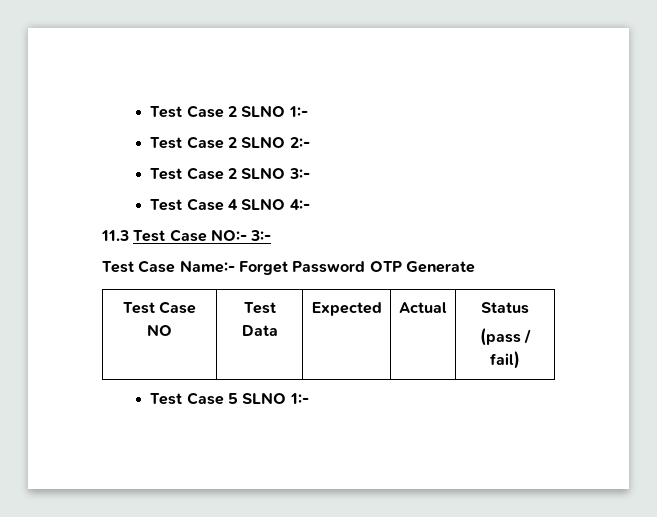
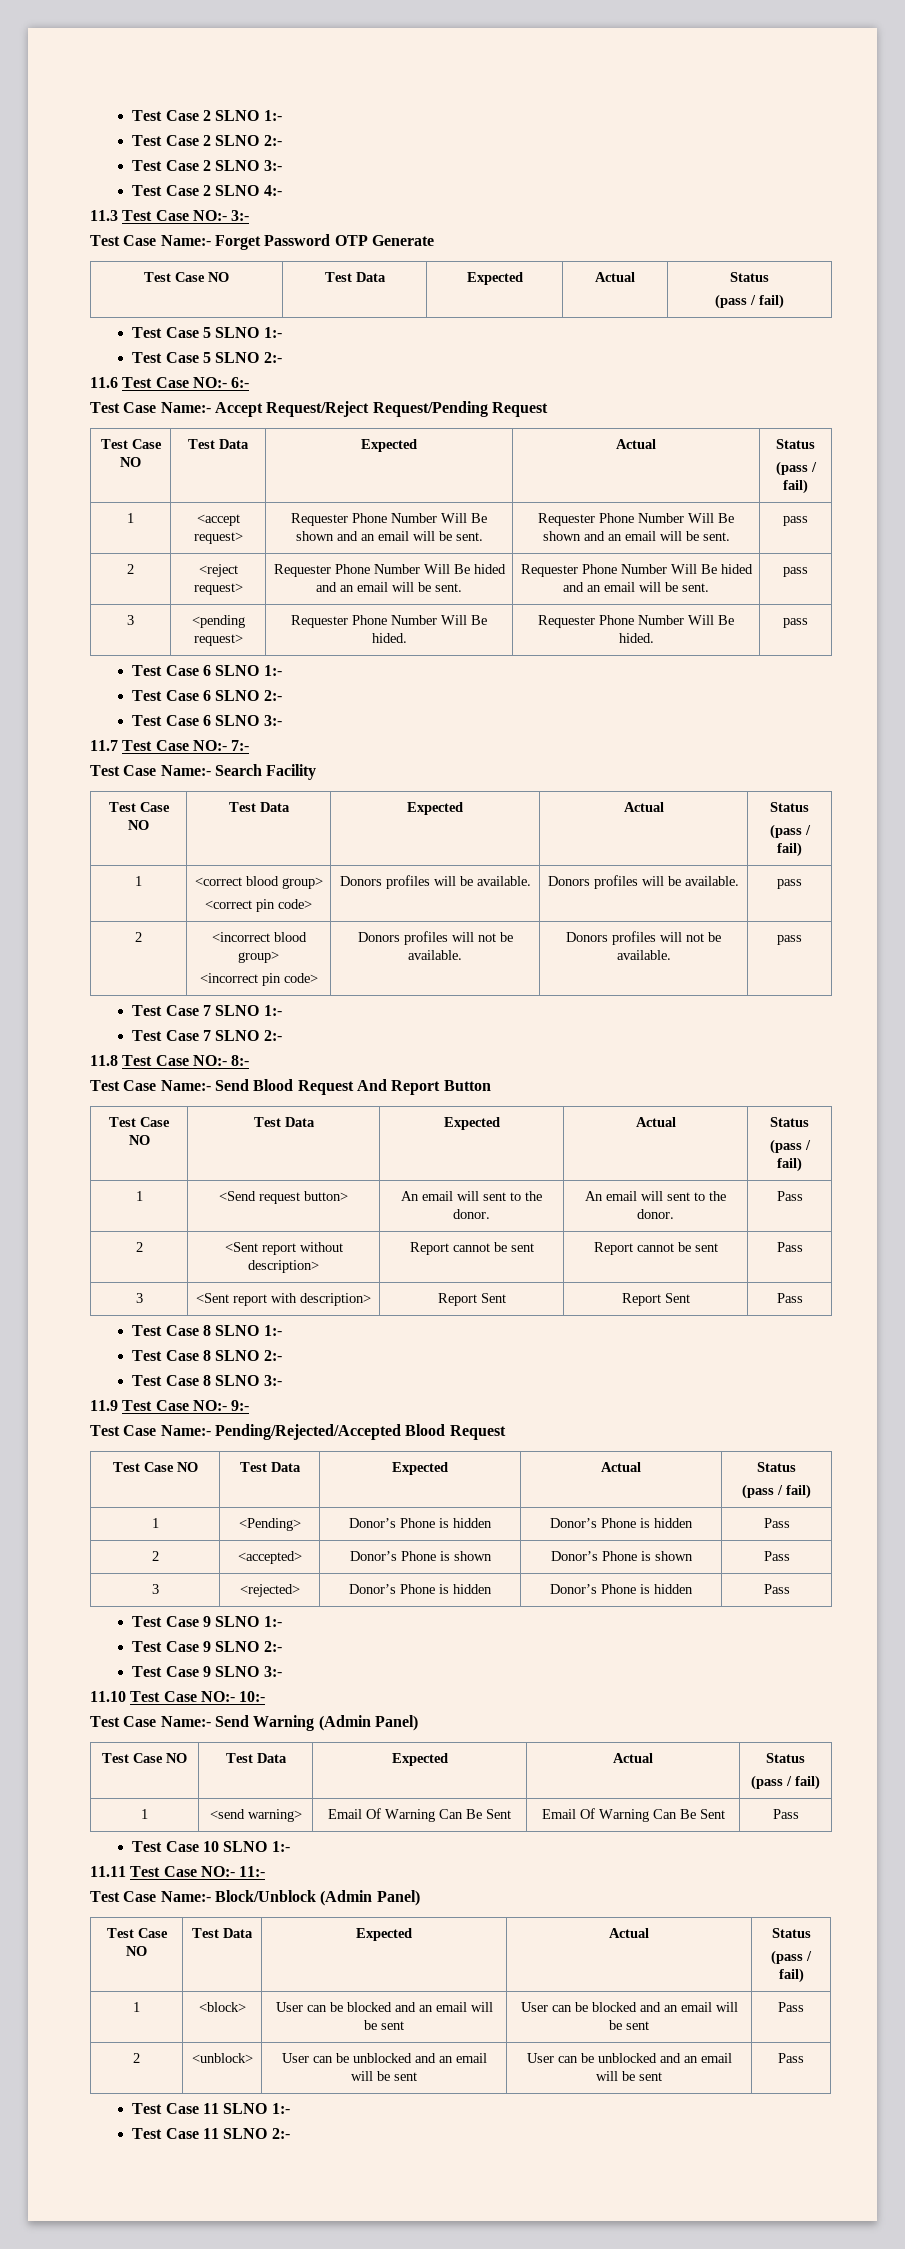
[228,199,239,210] 4 -> [203,185,212,196] 2
(309, 398) none -> [132,352,282,363] [90,377,250,388] [90,401,548,417] [100,439,162,449] [120,457,141,467] [188,439,249,449] [361,439,417,452] [616,439,656,449] [776,439,815,449] [775,461,817,476] [783,479,808,494] [127,513,134,523] [196,514,240,526] [193,532,243,544] [291,513,487,526] [295,531,483,541] [538,513,734,526] [542,531,730,541] [783,516,808,526] [127,564,134,574] [198,564,238,577] [193,583,243,595] [273,564,506,577] [316,582,462,592] [520,564,753,577] [563,582,709,592] [783,567,808,577] [127,615,134,625] [191,615,245,628] [193,634,243,646] [291,615,487,628] [371,633,407,643] [538,615,734,628] [618,633,654,643] [783,618,808,628] [132,665,282,676] [132,690,282,701] [132,715,282,726] [90,740,250,751] [90,764,317,780] [108,802,170,812] [128,820,149,830] [228,802,290,812] [407,802,463,815] [623,802,664,812] [770,802,809,812] [769,824,811,839] [777,842,802,857] [135,876,142,886] [194,876,323,889] [205,899,312,912] [339,875,531,889] [548,875,739,889] [777,879,802,889] [135,932,142,942] [211,932,307,942] [238,951,279,963] [199,973,318,986] [357,931,513,945] [408,950,462,960] [566,931,721,945] [616,950,671,960] [777,935,802,945] [132,1005,282,1016] [132,1030,282,1041] [90,1055,250,1066] [90,1079,491,1095] [109,1117,170,1127] [128,1135,150,1145] [253,1117,315,1127] [443,1117,500,1130] [635,1117,676,1127] [770,1117,809,1127] [769,1139,811,1154] [777,1157,802,1172] [135,1191,143,1201] [219,1191,348,1204] [401,1191,542,1201] [453,1209,490,1219] [585,1191,726,1201] [637,1209,674,1219] [776,1191,803,1201] [135,1242,143,1252] [224,1242,343,1255] [248,1260,319,1273] [409,1242,534,1255] [593,1242,718,1255] [776,1242,803,1252] [135,1293,143,1303] [196,1293,371,1306] [437,1293,506,1306] [621,1293,690,1306] [776,1293,803,1303] [132,1325,282,1336] [132,1350,282,1361] [132,1375,282,1386] [90,1400,250,1411] [90,1424,506,1440] [112,1462,198,1472] [239,1462,301,1472] [392,1462,448,1475] [601,1462,641,1472] [757,1462,796,1472] [742,1484,811,1499] [151,1518,159,1528] [238,1518,301,1531] [349,1518,492,1528] [550,1518,693,1528] [763,1518,790,1528] [151,1551,159,1561] [237,1551,302,1564] [349,1551,492,1561] [550,1551,693,1561] [763,1551,790,1561] [151,1584,159,1594] [239,1584,300,1597] [349,1584,492,1594] [550,1584,693,1594] [763,1584,790,1594] [132,1616,282,1627] [132,1641,282,1652] [132,1666,282,1677] [90,1691,266,1702] [90,1715,418,1731] [102,1753,187,1763] [225,1753,287,1763] [391,1753,448,1766] [613,1753,653,1763] [766,1753,805,1763] [751,1775,820,1790] [141,1809,148,1819] [209,1809,302,1822] [328,1808,511,1822] [541,1808,725,1822] [772,1809,799,1819] [132,1841,290,1852] [90,1866,266,1877] [90,1890,420,1906] [106,1928,168,1938] [126,1946,147,1956] [192,1928,253,1938] [356,1928,412,1941] [609,1928,649,1938] [771,1928,811,1938] [771,1950,812,1965] [778,1968,804,1983] [133,2002,140,2012] [198,2002,246,2012] [275,2002,493,2012] [364,2020,404,2030] [520,2002,738,2012] [609,2020,649,2030] [778,2002,804,2012] [133,2053,140,2063] [191,2053,253,2063] [281,2053,487,2063] [351,2071,417,2081] [526,2053,732,2063] [596,2071,662,2081] [778,2053,804,2063] [132,2103,290,2114] [132,2128,290,2139] // Test Case 5 SLNO 2:- // 11.6 Test Case NO:- 6:- // Test Case Name:- Accept Request/Reject Request/Pending Request // Test Case NO | Test Data | Expected | Actual | Status // (pass / fail) // 1 | <accept request> | Requester Phone Number Will Be shown and an email will be sent. | Requester Phone Number Will Be shown and an email will be sent. | pass // 2 | <reject request> | Requester Phone Number Will Be hided and an email will be sent. | Requester Phone Number Will Be hided and an email will be sent. | pass // 3 | <pending request> | Requester Phone Number Will Be hided. | Requester Phone Number Will Be hided. | pass // Test Case 6 SLNO 1:- // Test Case 6 SLNO 2:- // Test Case 6 SLNO 3:- // 11.7 Test Case NO:- 7:- // Test Case Name:- Search Facility // Test Case NO | Test Data | Expected | Actual | Status // (pass / fail) // 1 | <correct blood group> // <correct pin code> | Donors profiles will be available. | Donors profiles will be available. | pass // 2 | <incorrect blood group> // <incorrect pin code> | Donors profiles will not be available. | Donors profiles will not be available. | pass // Test Case 7 SLNO 1:- // Test Case 7 SLNO 2:- // 11.8 Test Case NO:- 8:- // Test Case Name:- Send Blood Request And Report Button // Test Case NO | Test Data | Expected | Actual | Status // (pass / fail) // 1 | <Send request button> | An email will sent to the donor. | An email will sent to the donor. | Pass // 2 | <Sent report without description> | Report cannot be sent | Report cannot be sent | Pass // 3 | <Sent report with description> | Report Sent | Report Sent | Pass // Test Case 8 SLNO 1:- // Test Case 8 SLNO 2:- // Test Case 8 SLNO 3:- // 11.9 Test Case NO:- 9:- // Test Case Name:- Pending/Rejected/Accepted Blood Request // Test Case NO | Test Data | Expected | Actual | Status // (pass / fail) // 1 | <Pending> | Donor’s Phone is hidden | Donor’s Phone is hidden | Pass // 2 | <accepted> | Donor’s Phone is shown | Donor’s Phone is shown | Pass // 3 | <rejected> | Donor’s Phone is hidden | Donor’s Phone is hidden | Pass // Test Case 9 SLNO 1:- // Test Case 9 SLNO 2:- // Test Case 9 SLNO 3:- // 11.10 Test Case NO:- 10:- // Test Case Name:- Send Warning (Admin Panel) // Test Case NO | Test Data | Expected | Actual | Status // (pass / fail) // 1 | <send warning> | Email Of Warning Can Be Sent | Email Of Warning Can Be Sent | Pass // Test Case 10 SLNO 1:- // 11.11 Test Case NO:- 11:- // Test Case Name:- Block/Unblock (Admin Panel) // Test Case NO | Test Data | Expected | Actual | Status // (pass / fail) // 1 | <block> | User can be blocked and an email will be sent | User can be blocked and an email will be sent | Pass // 2 | <unblock> | User can be unblocked and an email will be sent | User can be unblocked and an email will be sent | Pass // Test Case 11 SLNO 1:- // Test Case 11 SLNO 2:-

